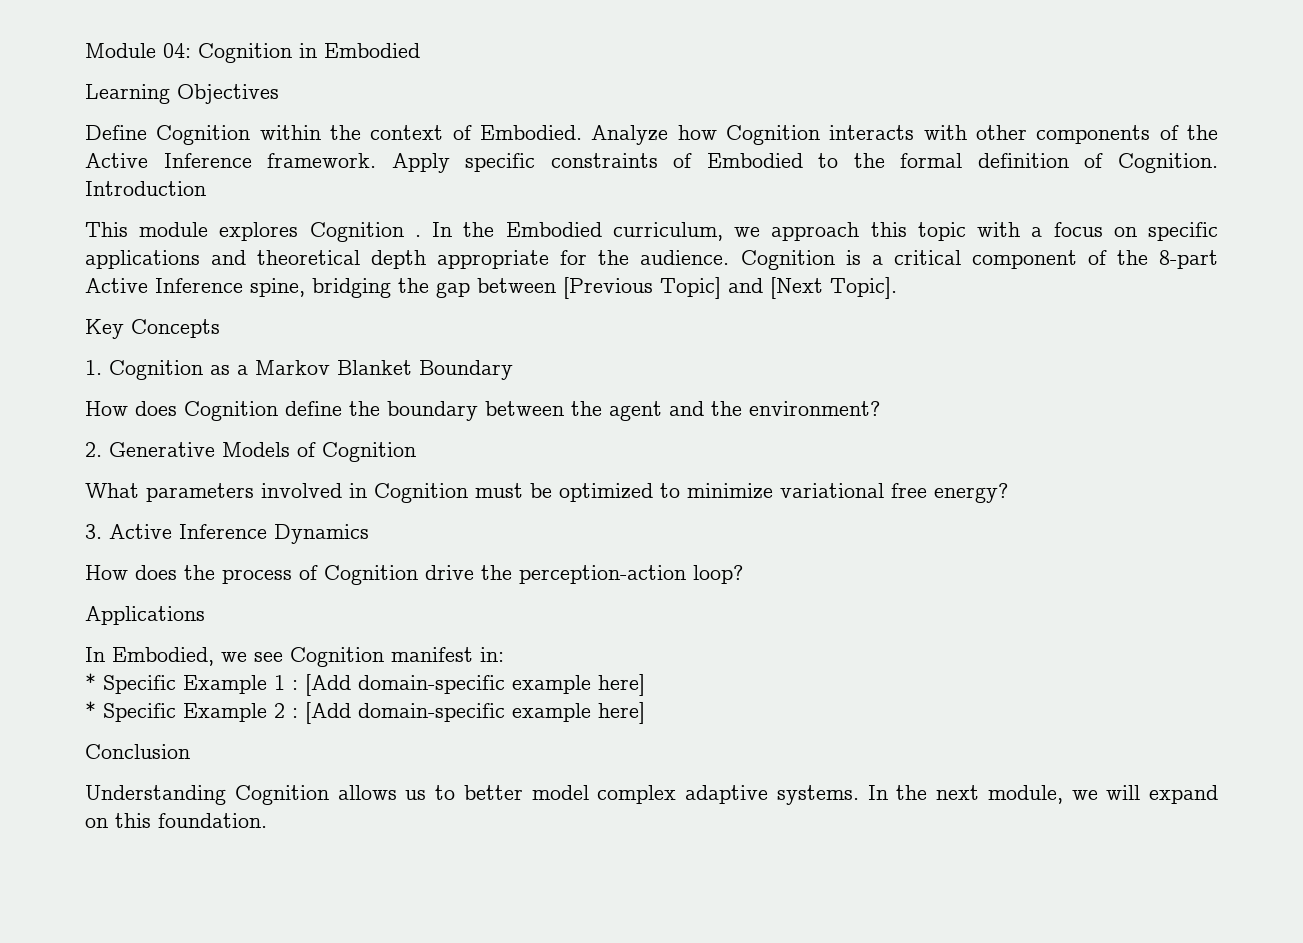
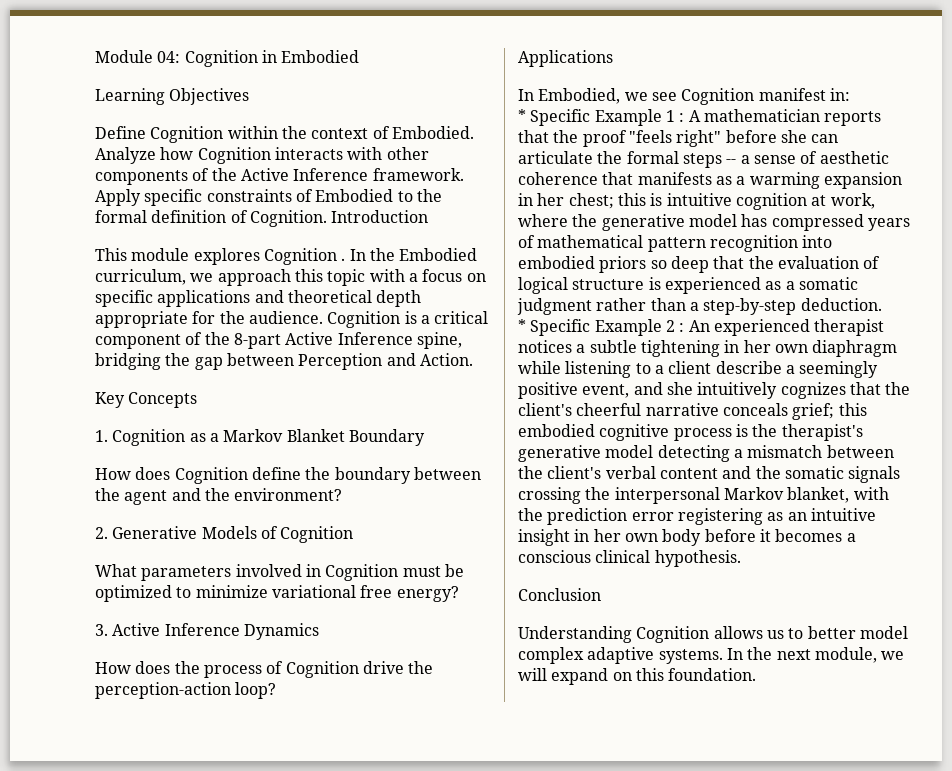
[563,277,897,299] [Previous Topic] and [Next Topic]. -> [298,353,473,370] Perception and Action.
[305,674,645,696] [Add domain-specific example here] -> [688,109,882,126] [518,130,839,147] [518,151,889,168] [518,172,902,189] [518,193,875,210] [518,214,910,231] [518,235,833,252] [518,256,881,273] [518,277,858,294] [517,298,882,315] A mathematician reports that the proof "feels right" before she can articulate the formal steps -- a sense of aesthetic coherence that manifests as a warming expansion in her chest; this is intuitive cognition at work, where the generative model has compressed years of mathematical pattern recognition into embodied priors so deep that the evaluation of logical structure is experienced as a somatic judgment rather than a step-by-step deduction.
[305,702,645,724] [Add domain-specific example here] -> [688,319,885,336] [518,340,898,357] [518,361,879,378] [518,382,911,399] [518,403,867,420] [518,424,863,441] [518,445,894,462] [518,466,901,483] [518,487,889,504] [518,508,876,525] [518,529,856,546] [518,550,741,567] An experienced therapist notices a subtle tightening in her own diaphragm while listening to a client describe a seemingly positive event, and she intuitively cognizes that the client's cheerful narrative conceals grief; this embodied cognitive process is the therapist's generative model detecting a mismatch between the client's verbal content and the somatic signals crossing the interpersonal Markov blanket, with the prediction error registering as an intuitive insight in her own body before it becomes a conscious clinical hypothesis.

